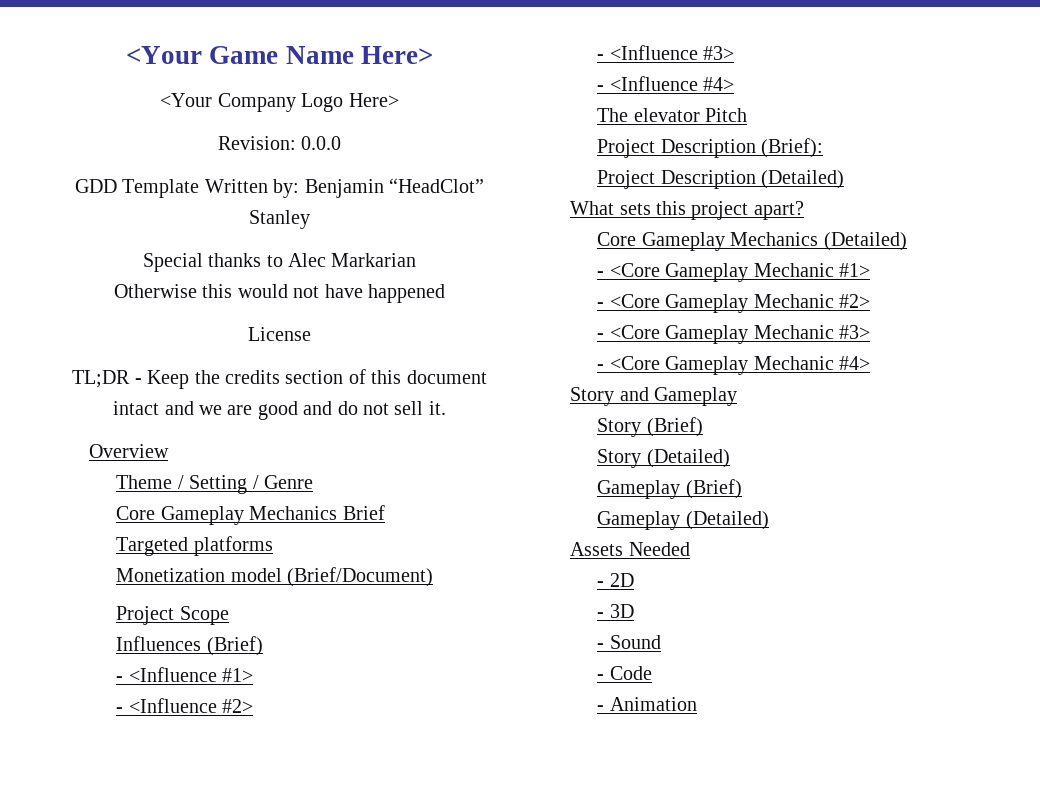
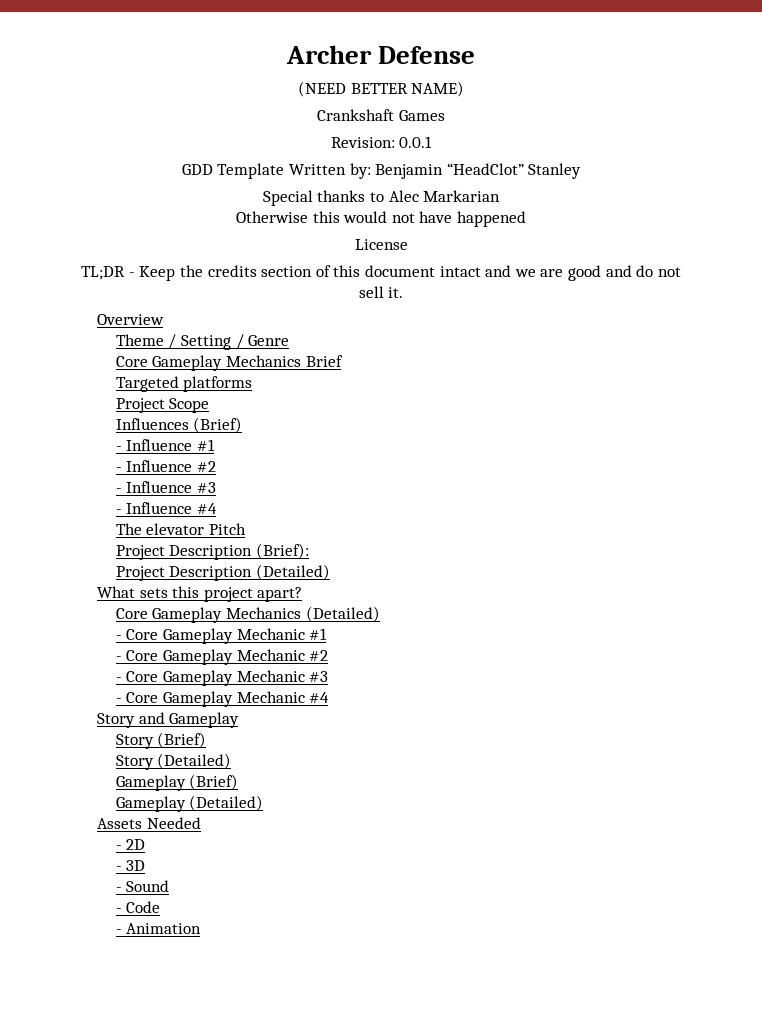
[126,46,433,64] [160,93,399,112] <Your Game Name Here> // <Your Company Logo Here> -> [285,45,476,64] [297,81,465,97] [317,109,445,121] Archer Defense // (NEED BETTER NAME) // Crankshaft Games
[301,136,342,150] 0.0.0 -> [399,136,433,148] 0.0.1
[116,567,434,587] // Monetization model (Brief/Document) -> (253, 384) none
[128,667,254,682] [116,698,254,713] [597,45,735,60] [597,76,735,91] <Influence #1> // - <Influence #2> // - <Influence #3> // - <Influence #4> -> [126,439,216,451] [115,460,217,472] [115,481,217,493] [115,502,218,514] Influence #1 // - Influence #2 // - Influence #3 // - Influence #4
[609,263,871,282] [597,294,871,313] [597,325,871,344] [597,356,871,375] <Core Gameplay Mechanic #1> // - <Core Gameplay Mechanic #2> // - <Core Gameplay Mechanic #3> // - <Core Gameplay Mechanic #4> -> [126,628,328,644] [115,649,329,665] [115,670,329,686] [115,691,330,707] Core Gameplay Mechanic #1 // - Core Gameplay Mechanic #2 // - Core Gameplay Mechanic #3 // - Core Gameplay Mechanic #4

